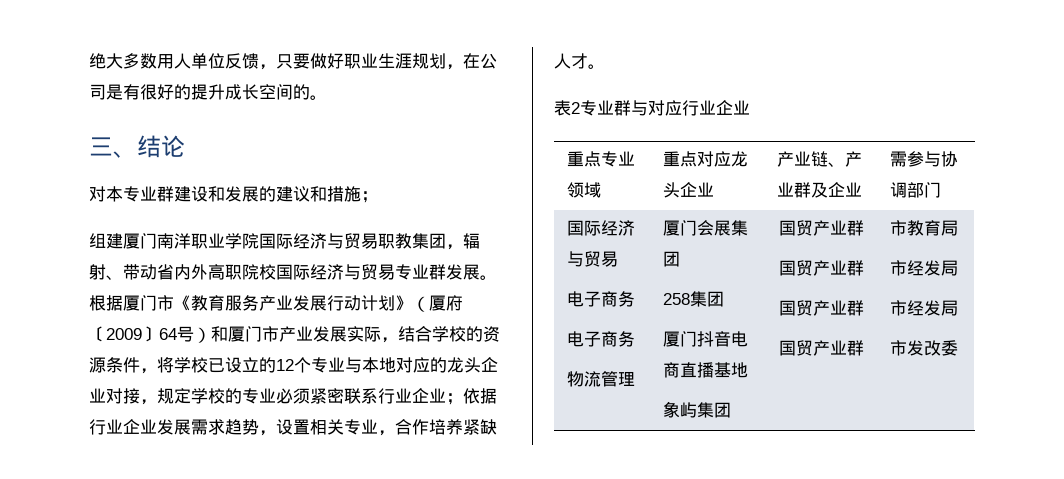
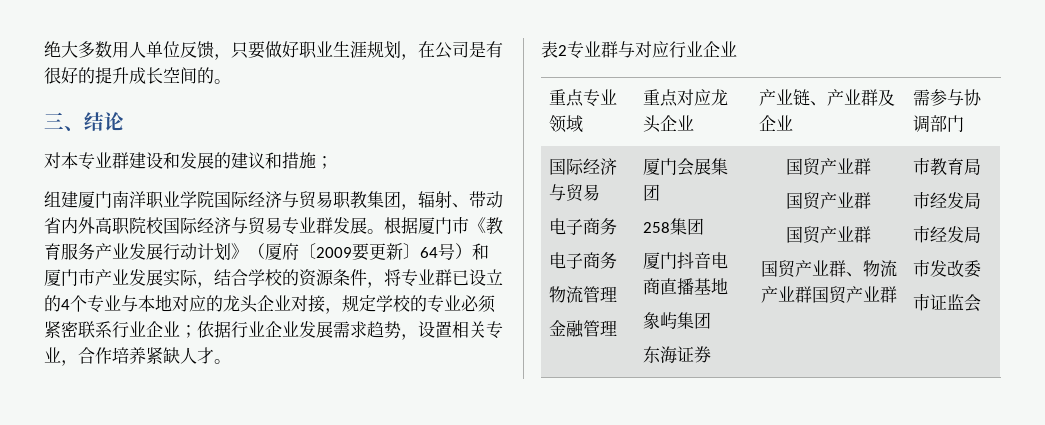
(142, 334) none -> [352,243,403,261] 要更新
[174,357,208,373] 学校 -> [401,269,452,287] 专业群
[276,359,294,371] 12 -> [61,299,70,310] 4
(635, 378) none -> [548,320,617,338] // 金融管理
(731, 410) none -> [642,346,711,364] // 东海证券
(864, 348) none -> [845,260,897,277] [760,286,897,304] 、物流产业群国贸产业群
(958, 348) none -> [912,294,981,312] // 市证监会

